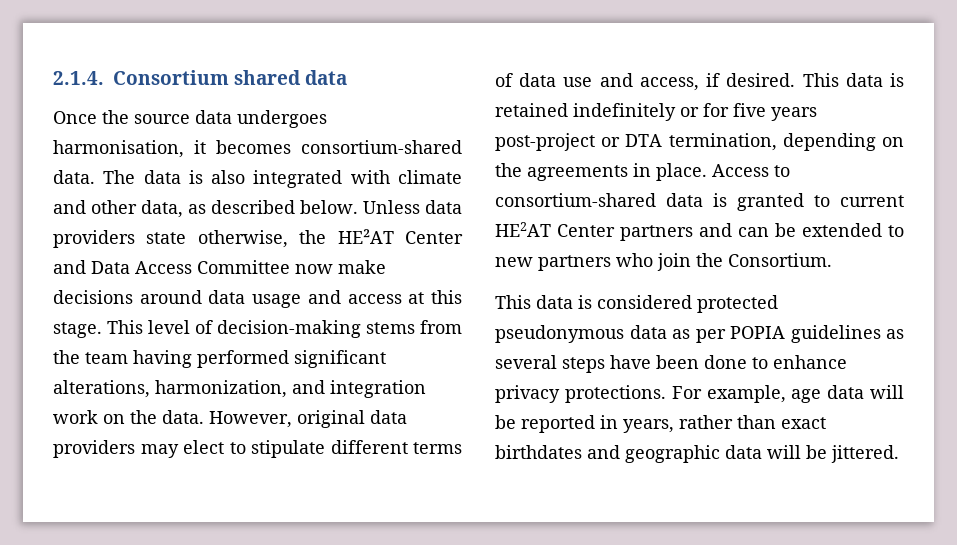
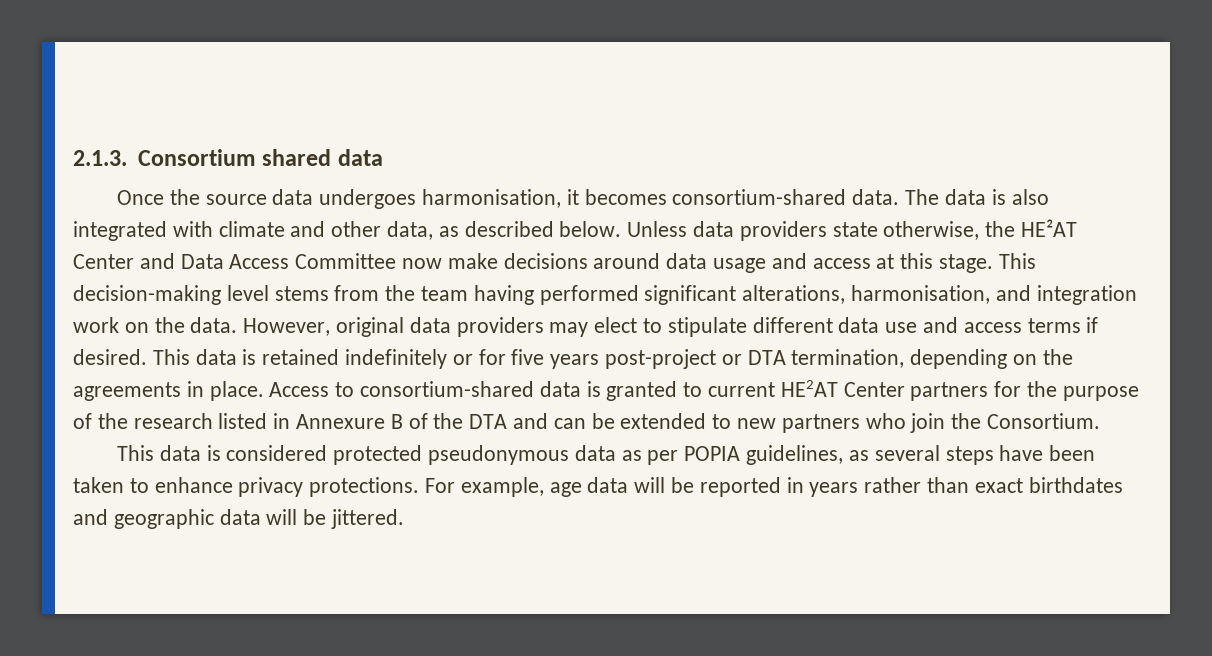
[53,71,104,85] 2.1.4. -> [73,150,127,166] 2.1.3.
[148,320,361,338] level of decision-making -> [73,285,269,305] decision-making level
[155,380,287,398] harmonization, -> [851,285,991,304] harmonisation,
[413,442,462,454] [495,73,513,87] terms of -> (833, 325) none
[639,77,699,91] access, -> [963,318,1081,333] access terms
(693, 233) none -> [994,381,1139,401] [73,413,508,429] for the purpose of the research listed in Annexure B of the DTA
[790,325,881,343] guidelines -> [746,445,844,465] guidelines,
[704,355,747,369] done -> [73,477,124,493] taken
[623,419,674,433] years, -> [809,482,859,497] years

